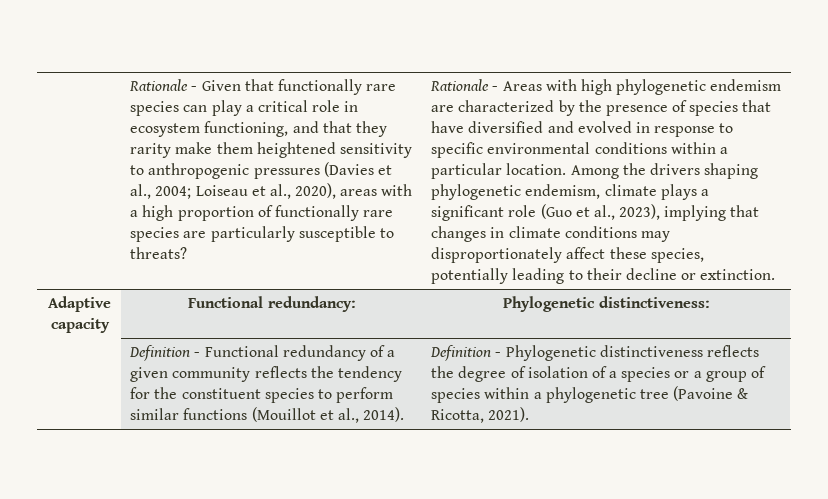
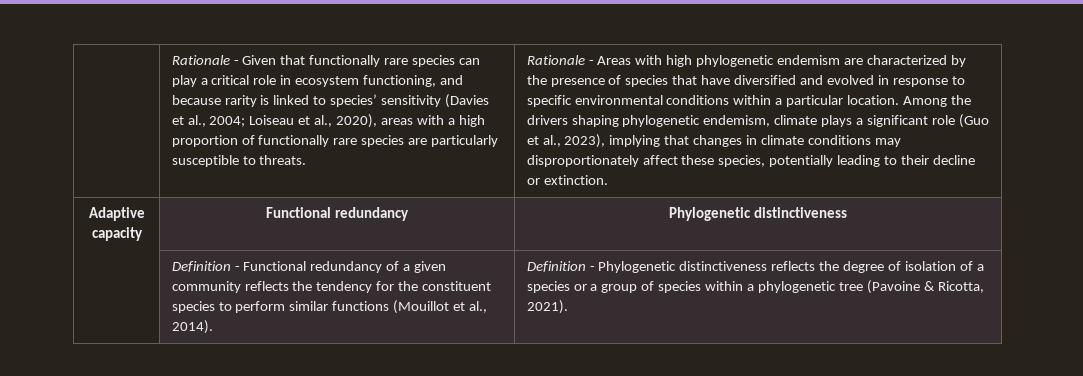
[322,121,387,137] [130,142,412,158] [130,163,320,179] that they rarity make them heightened sensitivity to anthropogenic pressures -> [171,94,442,107] because rarity is linked to species’ sensitivity
[130,247,188,259] threats? -> [259,155,307,165] threats.
[267,296,356,312] [503,296,710,312] redundancy: | Phylogenetic distinctiveness: -> [334,207,409,221] [669,207,847,221] redundancy | Phylogenetic distinctiveness

